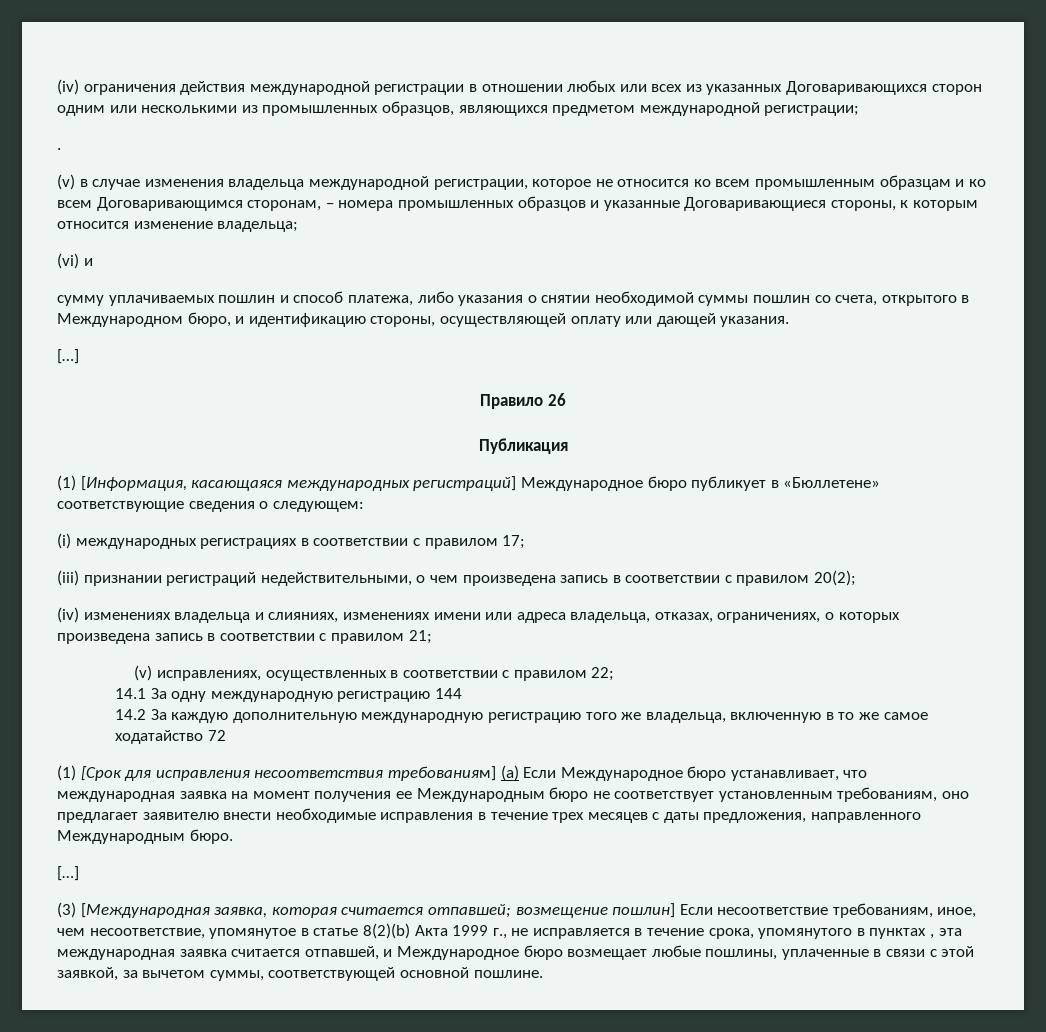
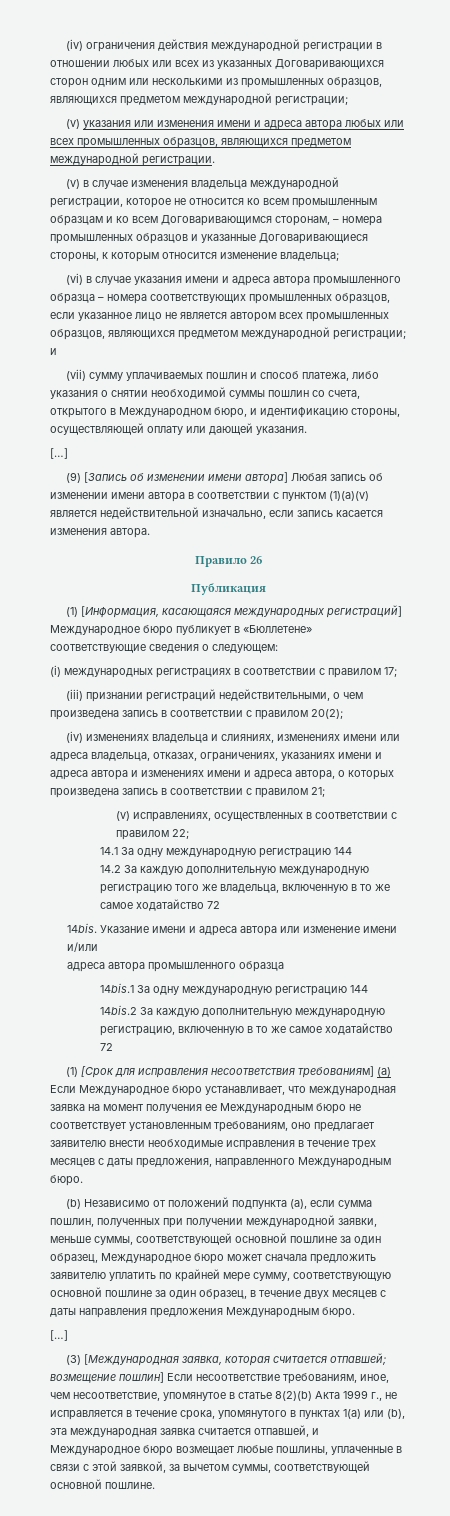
[57,148,61,150] . -> [65,119,404,130] [50,137,351,148] [50,153,215,166] (v) указания или изменения имени и адреса автора любых или всех промышленных образцов, являющихся предметом международной регистрации.
(79, 261) none -> [85,276,401,286] [50,293,390,304] [50,312,389,322] [50,327,406,340] в случае указания имени и адреса автора промышленного образца – номера соответствующих промышленных образцов, если указанное лицо не является автором всех промышленных образцов, являющихся предметом международной регистрации;
(93, 262) none -> [65,369,86,381] (vii)
(79, 356) none -> [65,472,383,484] [50,491,369,502] [50,507,383,519] [50,528,150,538] // (9) [Запись об изменении имени автора] Любая запись об изменении имени автора в соответствии с пунктом (1)(а)(v) является недействительной изначально, если запись касается изменения автора.
(821, 617) none -> [281,752,382,761] [50,770,335,780] указаниях имени и адреса автора и изменениях имени и адреса автора,
(226, 735) none -> [66,923,397,936] [66,942,98,952] [66,961,284,972] [99,983,368,996] [99,1005,385,1018] [99,1023,393,1036] [99,1043,113,1051] // 14bis. Указание имени и адреса автора или изменение имени и/или // адреса автора промышленного образца // 14bis.1 За одну международную регистрацию 144 // 14bis.2 За каждую дополнительную международную регистрацию, включенную в то же самое ходатайство 72
(233, 836) none -> [65,1197,372,1209] [50,1215,377,1228] [50,1233,381,1245] [50,1253,376,1264] [50,1269,391,1282] [50,1287,386,1300] [50,1307,355,1318] // (b) Независимо от положений подпункта (a), если сумма пошлин, полученных при получении международной заявки, меньше суммы, соответствующей основной пошлине за один образец, Международное бюро может сначала предложить заявителю уплатить по крайней мере сумму, соответствующую основной пошлине за один образец, в течение двух месяцев с даты направления предложения Международным бюро.
[930,934,935,939] , -> [343,1409,405,1419] 1(a) или (b),

